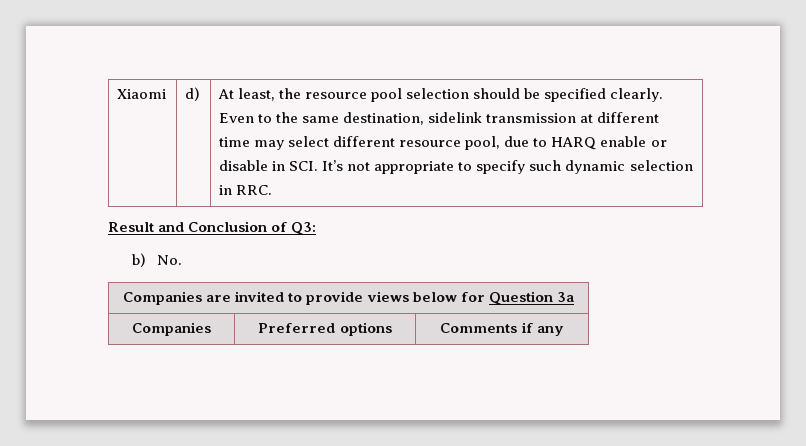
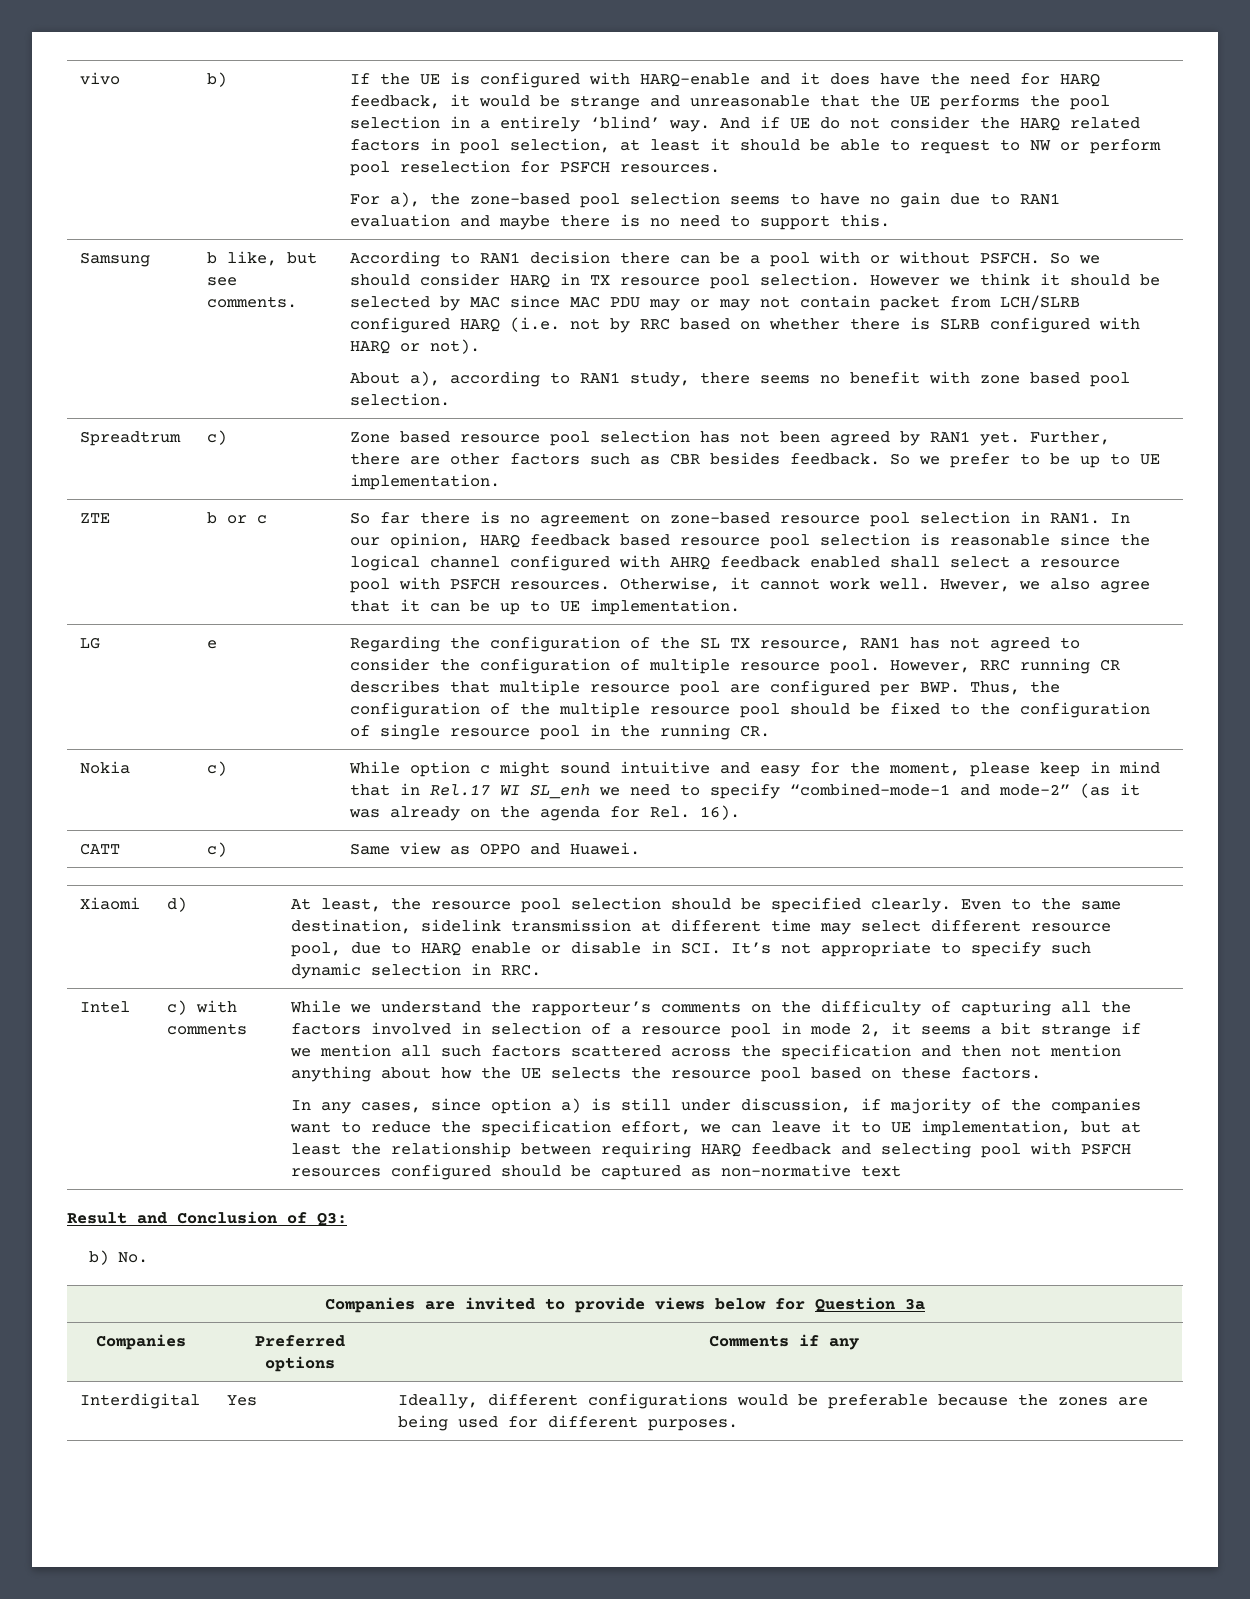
(117, 94) none -> [80,72,121,85] [207,72,228,87] [350,72,1101,88] [350,94,1111,110] [350,116,1141,132] [350,138,1162,154] [350,160,721,176] [350,192,1061,208] [350,214,891,230] [80,252,151,267] [207,251,318,266] [207,277,238,286] [207,296,298,308] [350,251,1101,267] [350,273,1161,289] [350,295,1081,311] [350,317,1141,333] [350,339,481,354] [350,371,1131,387] [350,393,451,406] [80,431,182,446] [207,430,228,445] [350,430,1111,446] [350,452,1161,468] [350,474,501,490] [80,513,111,523] [207,512,268,524] [350,511,1131,527] [350,533,1151,549] [350,555,1121,571] [350,577,1151,593] [350,599,741,615] [80,637,101,649] [207,640,218,649] [350,636,1081,652] [350,658,1121,674] [350,680,1061,696] [350,702,1151,718] [350,724,771,740] [80,761,131,774] [207,761,228,776] [349,761,1161,777] [350,783,1141,799] [349,805,741,821] [80,843,121,855] [207,842,228,857] [350,842,641,855] vivo | b) | If the UE is configured with HARQ-enable and it does have the need for HARQ feedback, it would be strange and unreasonable that the UE performs the pool selection in a entirely ‘blind’ way. And if UE do not consider the HARQ related factors in pool selection, at least it should be able to request to NW or perform pool reselection for PSFCH resources. // For a), the zone-based pool selection seems to have no gain due to RAN1 evaluation and maybe there is no need to support this. // Samsung | b like, but see comments. | According to RAN1 decision there can be a pool with or without PSFCH. So we should consider HARQ in TX resource pool selection. However we think it should be selected by MAC since MAC PDU may or may not contain packet from LCH/SLRB configured HARQ (i.e. not by RRC based on whether there is SLRB configured with HARQ or not). // About a), according to RAN1 study, there seems no benefit with zone based pool selection. // Spreadtrum | c) | Zone based resource pool selection has not been agreed by RAN1 yet. Further, there are other factors such as CBR besides feedback. So we prefer to be up to UE implementation. // ZTE | b or c | So far there is no agreement on zone-based resource pool selection in RAN1. In our opinion, HARQ feedback based resource pool selection is reasonable since the logical channel configured with AHRQ feedback enabled shall select a resource pool with PSFCH resources. Otherwise, it cannot work well. Hwever, we also agree that it can be up to UE implementation. // LG | e | Regarding the configuration of the SL TX resource, RAN1 has not agreed to consider the configuration of multiple resource pool. However, RRC running CR describes that multiple resource pool are configured per BWP. Thus, the configuration of the multiple resource pool should be fixed to the configuration of single resource pool in the running CR. // Nokia | c) | While option c might sound intuitive and easy for the moment, please keep in mind that in Rel.17 WI SL_enh we need to specify “combined-mode-1 and mode-2” (as it was already on the agenda for Rel. 16). // CATT | c) | Same view as OPPO and Huawei. //
(273, 190) none -> [80,1001,131,1013] [167,1000,238,1015] [167,1023,248,1035] [290,1000,1132,1016] [291,1022,1142,1038] [290,1044,1122,1060] [291,1066,1042,1082] [291,1098,1142,1114] [290,1120,1142,1136] [291,1142,1132,1158] [291,1164,902,1180] // Intel | c) with comments | While we understand the rapporteur’s comments on the difficulty of capturing all the factors involved in selection of a resource pool in mode 2, it seems a bit strange if we mention all such factors scattered across the specification and then not mention anything about how the UE selects the resource pool based on these factors. // In any cases, since option a) is still under discussion, if majority of the companies want to reduce the specification effort, we can leave it to UE implementation, but at least the relationship between requiring HARQ feedback and selecting pool with PSFCH resources configured should be captured as non-normative text
(564, 331) none -> [80,1393,201,1409] [227,1395,258,1406] [398,1393,1149,1409] [398,1415,739,1431] // Interdigital | Yes | Ideally, different configurations would be preferable because the zones are being used for different purposes.

